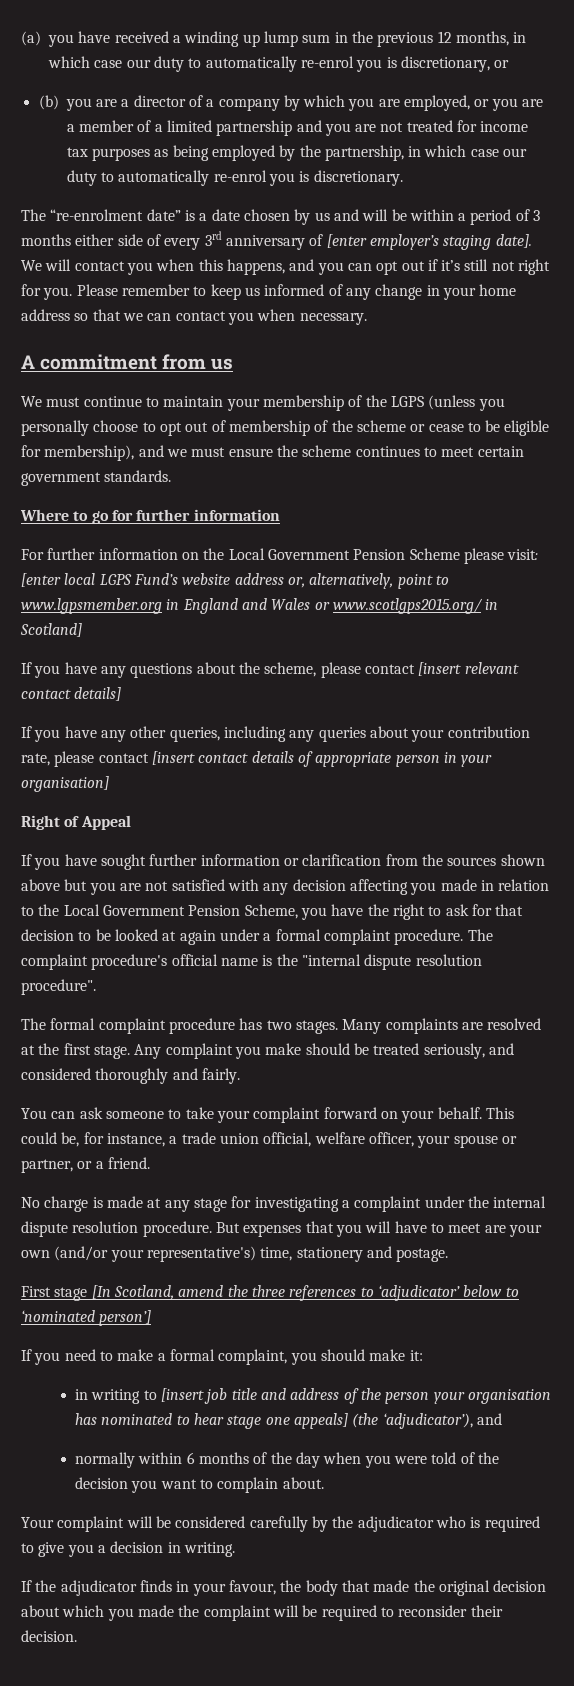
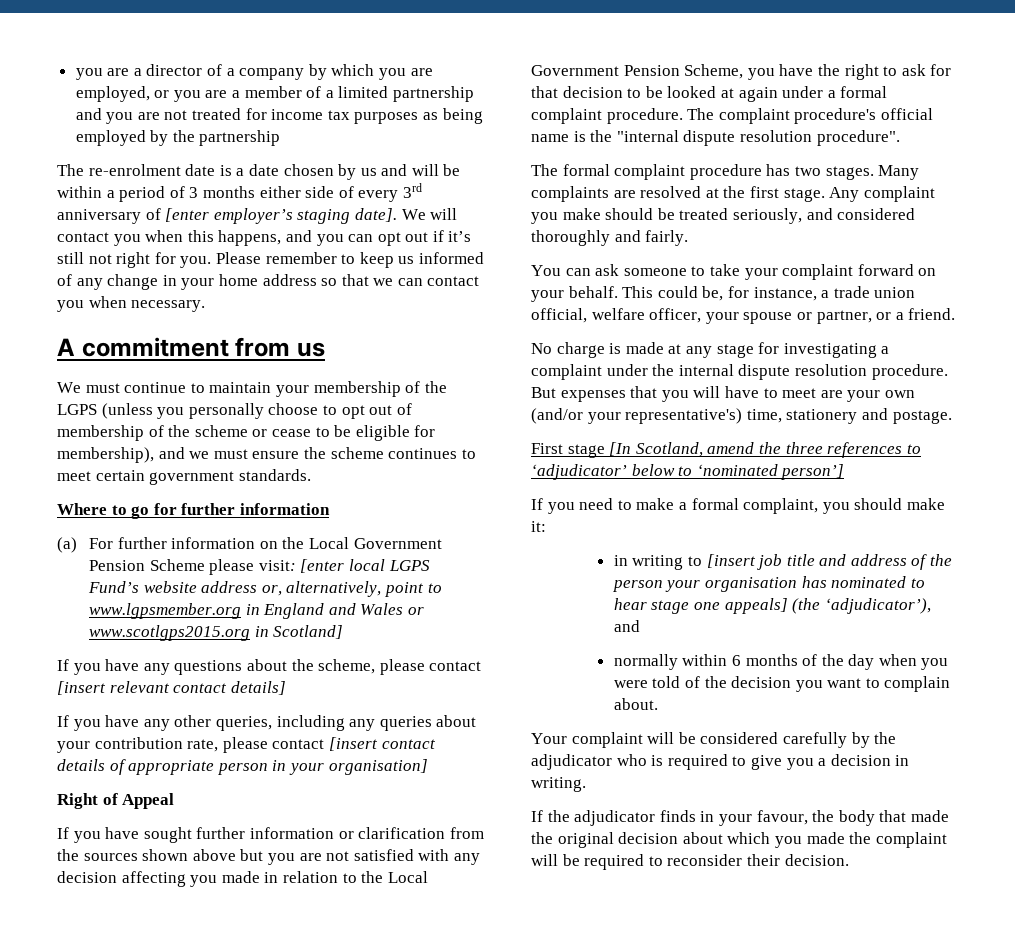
[21,31,527,47] [48,56,510,72] [38,95,59,110] (a) you have received a winding up lump sum in the previous 12 months, in which case our duty to automatically re-enrol you is discretionary, or // (b) -> (75, 74) none
[324,145,528,161] [66,170,403,186] [21,209,181,221] partnership, in which case our duty to automatically re-enrol you is discretionary. // The “re-enrolment date” -> [199,130,281,146] [57,164,216,176] partnership // The re-enrolment date
(280, 515) none -> [57,537,77,553] (a)
[332,598,483,614] www.scotlgps2015.org/ -> [89,625,251,641] www.scotlgps2015.org

